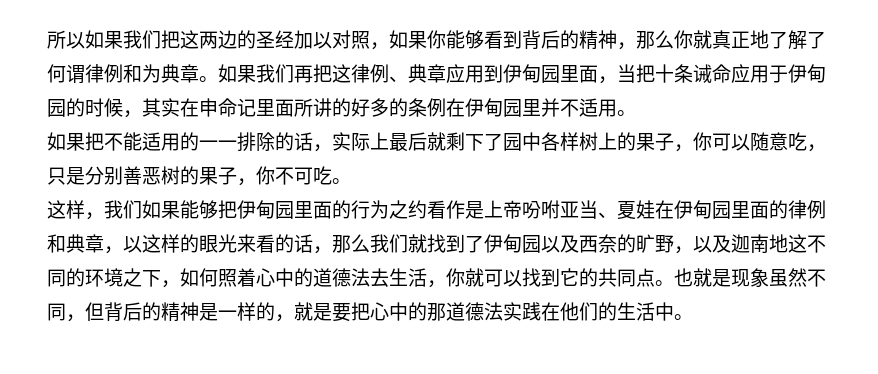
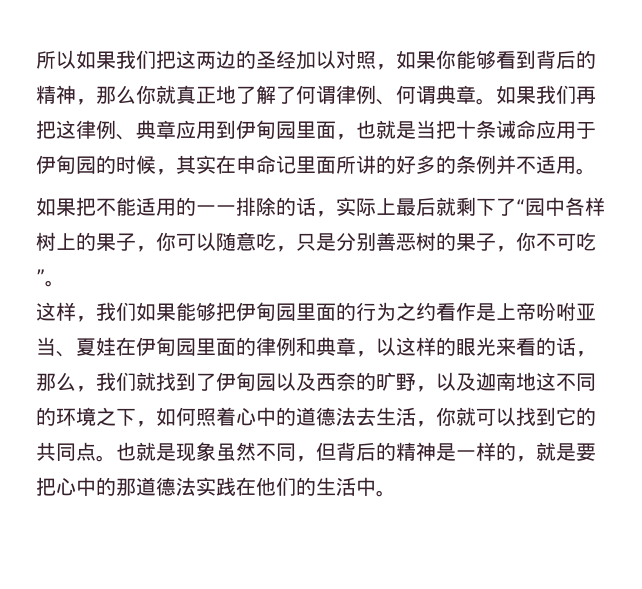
[123,64,161,83] 和为 -> [376,85,436,105] 、何谓
(617, 80) none -> [356,120,416,139] 也就是
[446,98,541,117] 在伊甸园里 -> (496, 164) none
(503, 142) none -> [516,199,525,214] “
(332, 175) none -> [36,269,45,284] ”
(370, 243) none -> [76,386,96,392] ，

